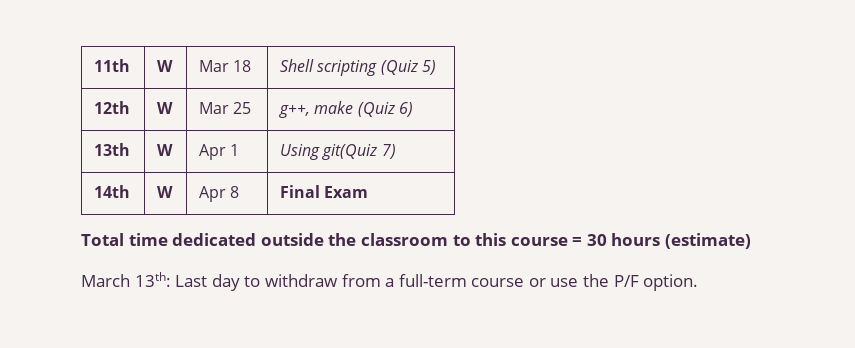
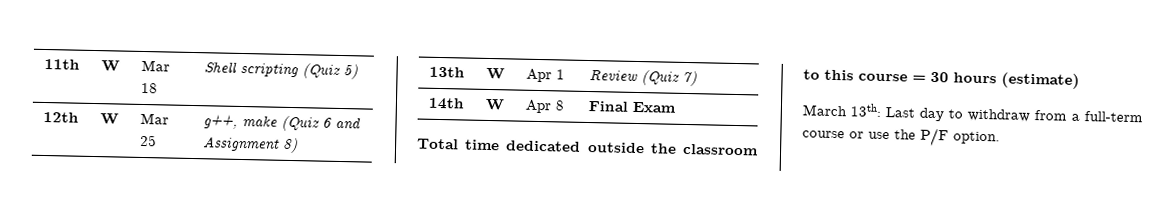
[398,102,413,117] 6) -> [321,116,361,130] [201,136,298,154] 6 and Assignment 8)
[280,144,378,160] Using git(Quiz -> [588,70,679,86] Review (Quiz

